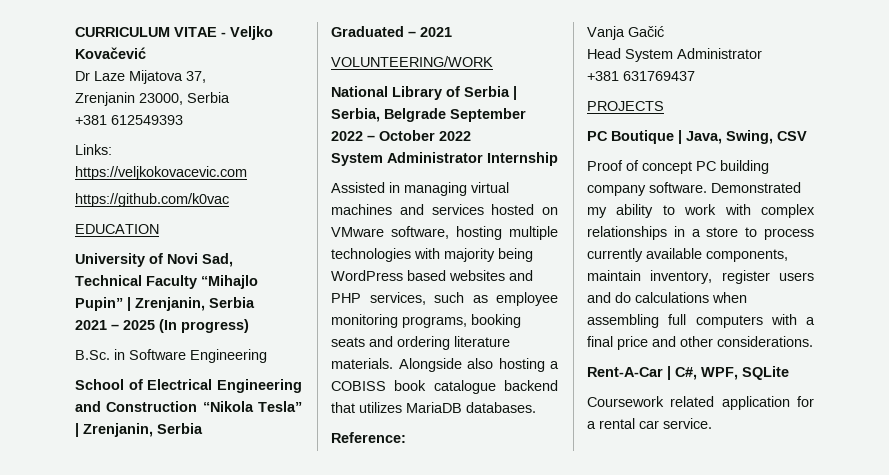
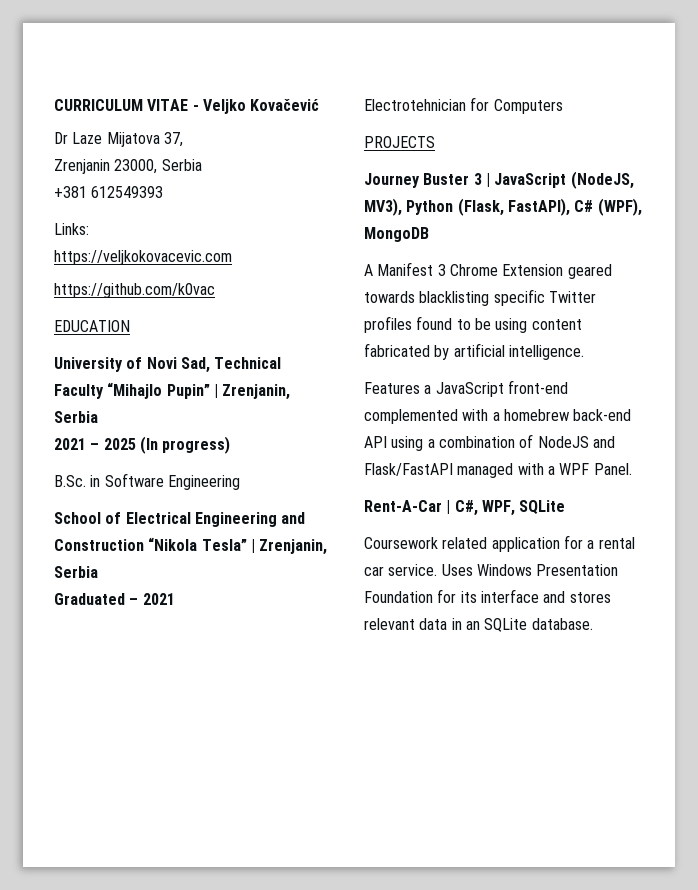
[331,56,493,67] [331,86,517,100] [331,108,526,122] [331,130,471,141] [331,152,558,166] [331,182,509,196] [331,204,558,215] [331,226,558,240] [331,248,533,262] [331,270,533,281] [331,292,558,306] [331,314,521,328] [331,336,510,350] [331,358,559,372] [331,380,558,394] [331,402,536,413] [331,432,406,443] [587,26,664,40] [587,48,762,62] [587,71,695,81] [587,101,664,111] [587,130,807,144] [587,160,769,174] [587,182,801,196] [587,204,815,218] [587,226,814,240] [587,248,788,262] [587,270,814,284] [587,292,747,303] [587,314,815,328] [587,336,813,350] VOLUNTEERING/WORK // National Library of Serbia | Serbia, Belgrade September 2022 – October 2022 // System Administrator Internship // Assisted in managing virtual machines and services hosted on VMware software, hosting multiple technologies with majority being WordPress based websites and PHP services, such as employee monitoring programs, booking seats and ordering literature materials. Alongside also hosting a COBISS book catalogue backend that utilizes MariaDB databases. // Reference: // Vanja Gačić // Head System Administrator // +381 631769437 // PROJECTS // PC Boutique | Java, Swing, CSV // Proof of concept PC building company software. Demonstrated my ability to work with complex relationships in a store to process currently available components, maintain inventory, register users and do calculations when assembling full computers with a final price and other considerations. -> [364,97,563,114] [364,136,435,148] [364,171,634,189] [364,198,642,216] [364,227,429,242] [364,262,612,279] [364,289,596,306] [364,316,582,333] [364,343,584,360] [364,380,568,397] [364,409,632,424] [364,434,615,451] [364,463,632,478] Electrotehnician for Computers // PROJECTS // Journey Buster 3 | JavaScript (NodeJS, MV3), Python (Flask, FastAPI), C# (WPF), MongoDB // A Manifest 3 Chrome Extension geared towards blacklisting specific Twitter profiles found to be using content fabricated by artificial intelligence. // Features a JavaScript front-end complemented with a homebrew back-end API using a combination of NodeJS and Flask/FastAPI managed with a WPF Panel.
(712, 423) none -> [441,564,619,576] [364,589,611,603] [364,618,593,632] Uses Windows Presentation Foundation for its interface and stores relevant data in an SQLite database.

